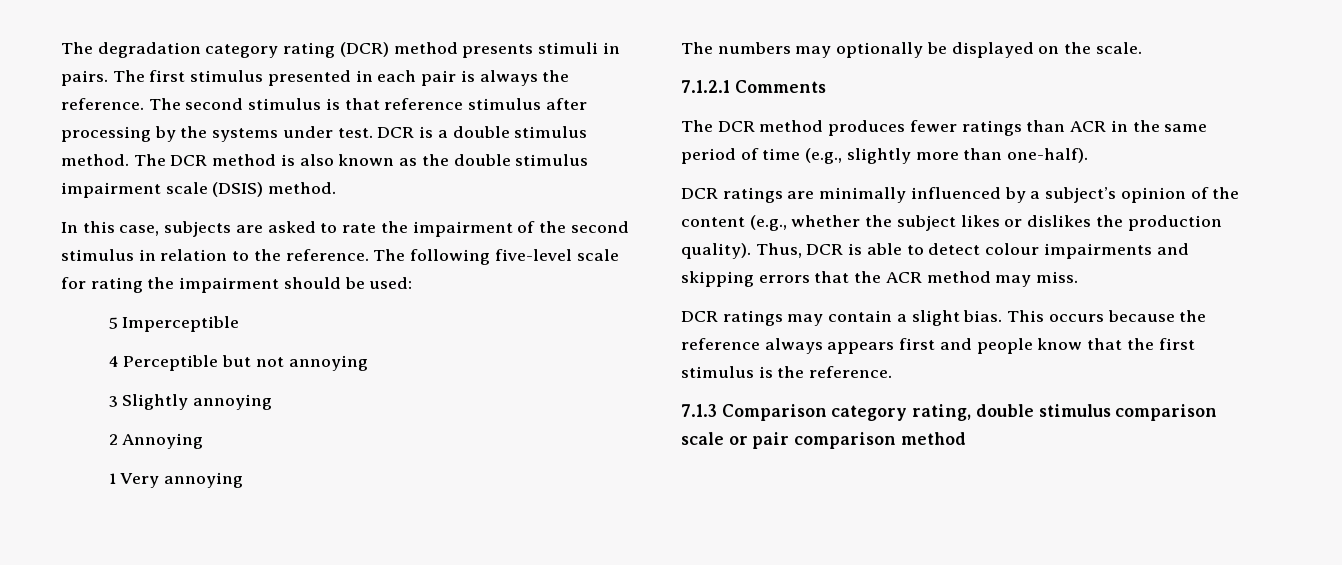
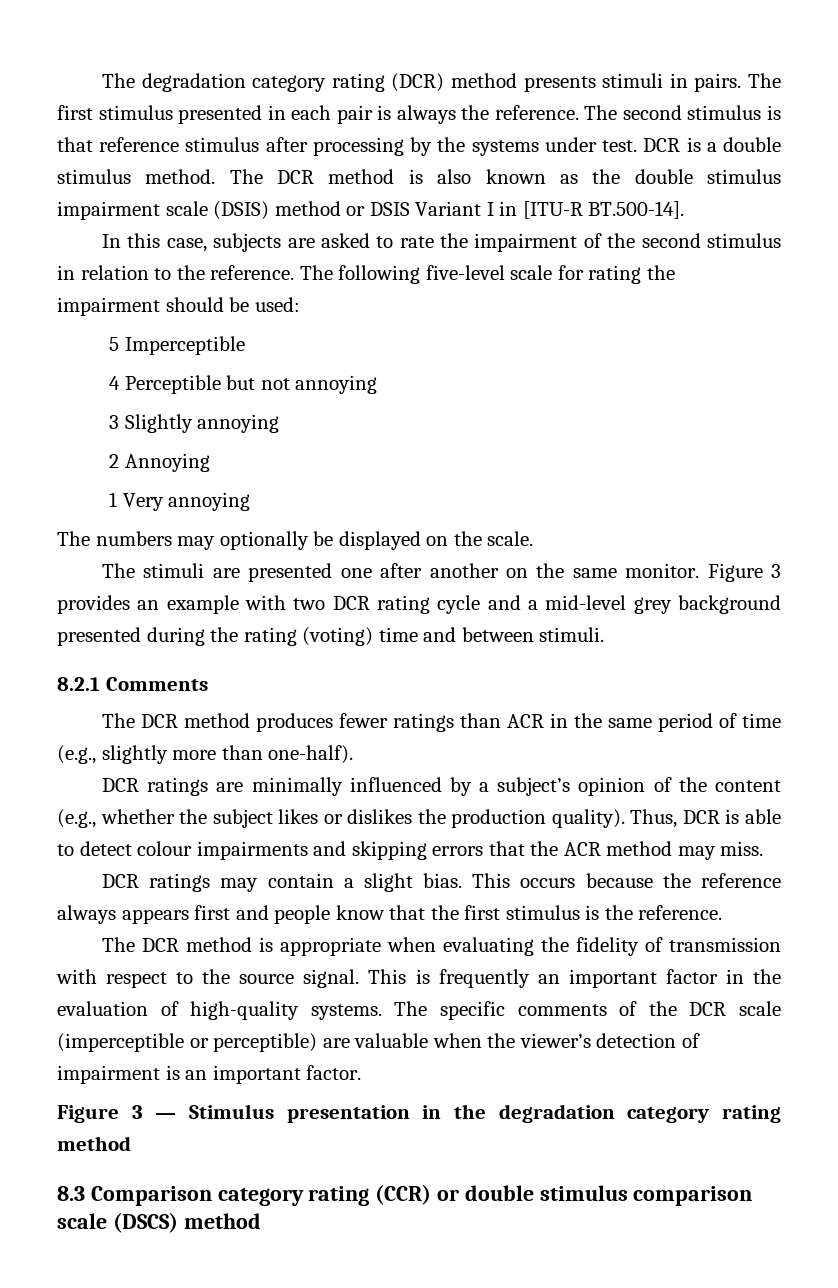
[268,182,337,194] method. -> [274,201,685,219] method or DSIS Variant I in [ITU-R BT.500-14].
[681,80,730,93] 7.1.2.1 -> [102,563,781,582] [57,595,781,614] [57,627,605,646] [57,677,100,691] The stimuli are presented one after another on the same monitor. Figure 3 provides an example with two DCR rating cycle and a mid-level grey background presented during the rating (voting) time and between stimuli. // 8.2.1
[681,404,972,421] 7.1.3 Comparison category rating, -> [102,937,781,956] [56,969,782,988] [57,1001,782,1020] [57,1033,700,1052] [57,1065,362,1084] [57,1104,781,1123] [57,1136,131,1151] [57,1184,460,1206] The DCR method is appropriate when evaluating the fidelity of transmission with respect to the source signal. This is frequently an important factor in the evaluation of high-quality systems. The specific comments of the DCR scale (imperceptible or perceptible) are valuable when the viewer’s detection of impairment is an important factor. // Figure 3 — Stimulus presentation in the degradation category rating method // 8.3 Comparison category rating (CCR) or
[728,432,897,449] or pair comparison -> [112,1212,178,1233] (DSCS)

